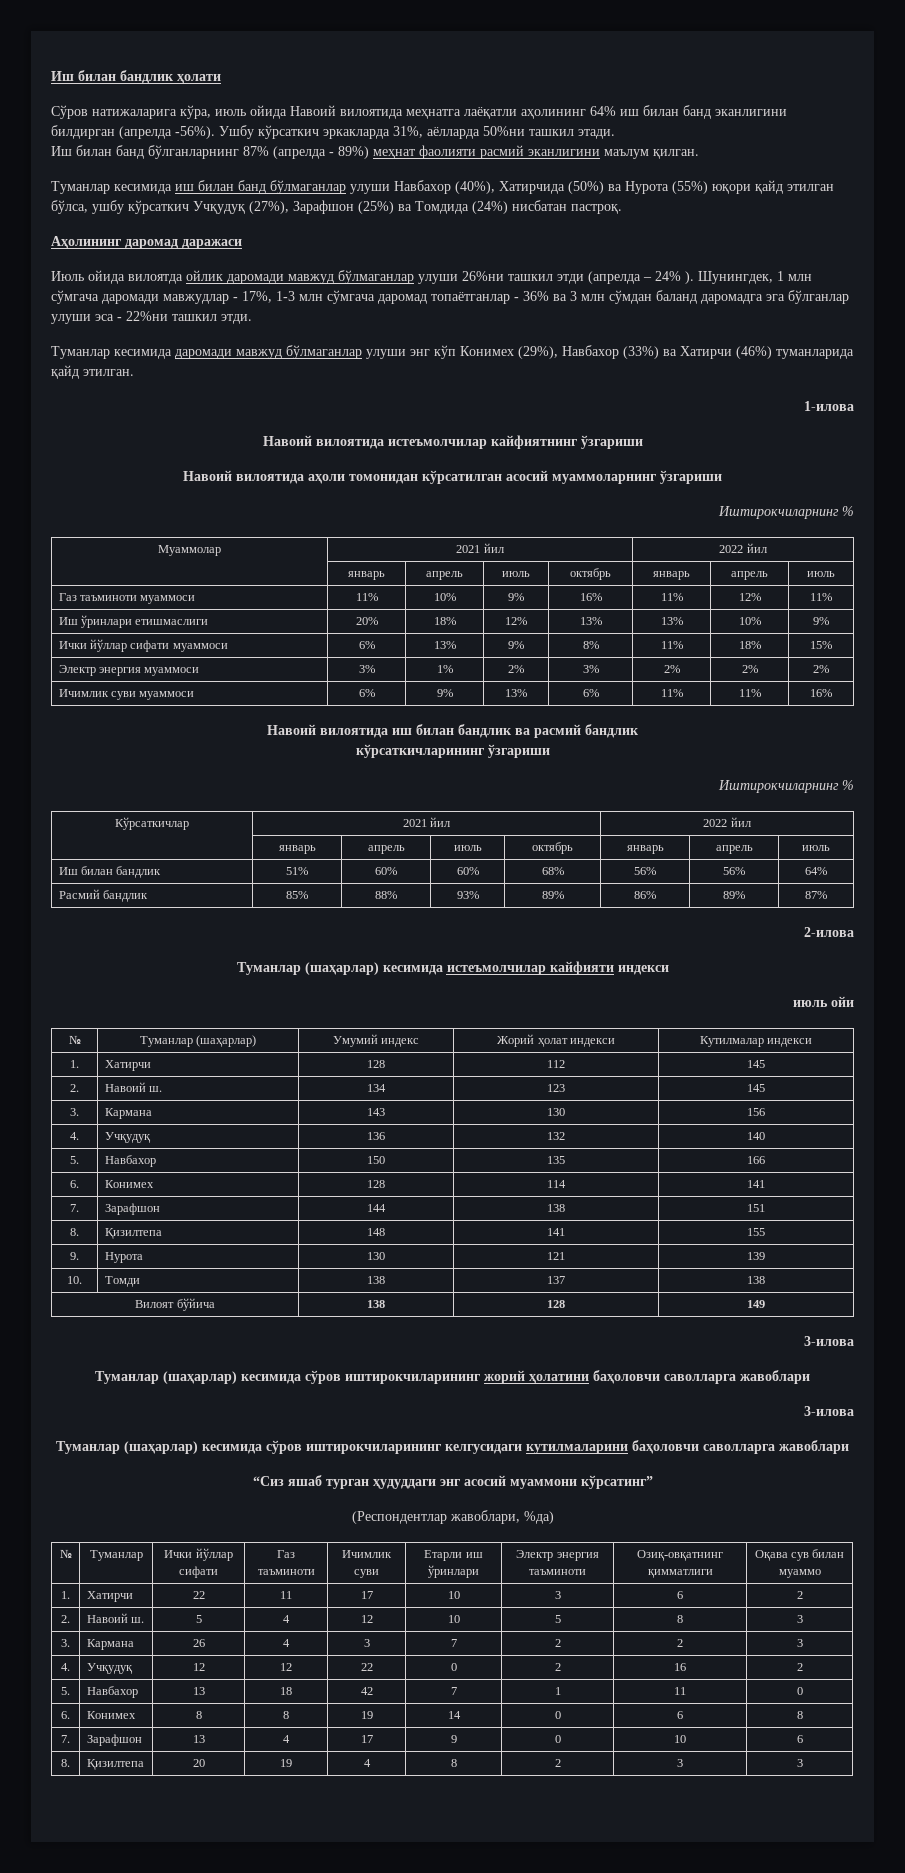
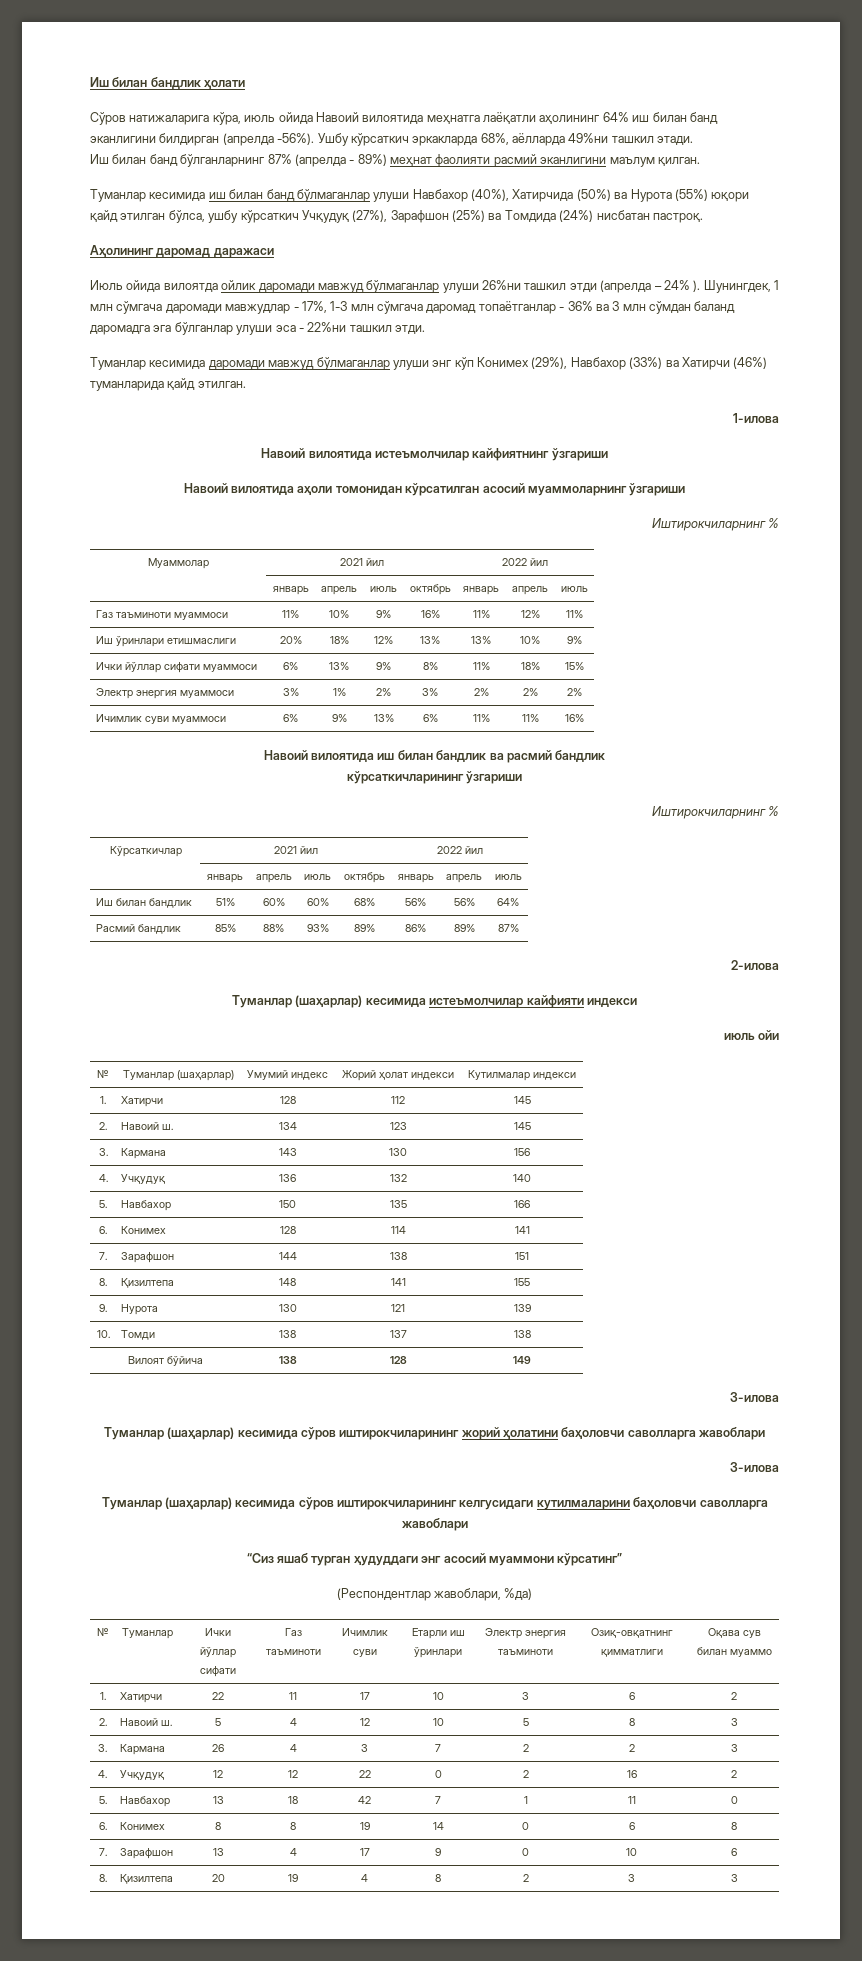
[393,126,525,139] 31%, аёлларда 50%ни -> [480,133,609,146] 68%, аёлларда 49%ни

